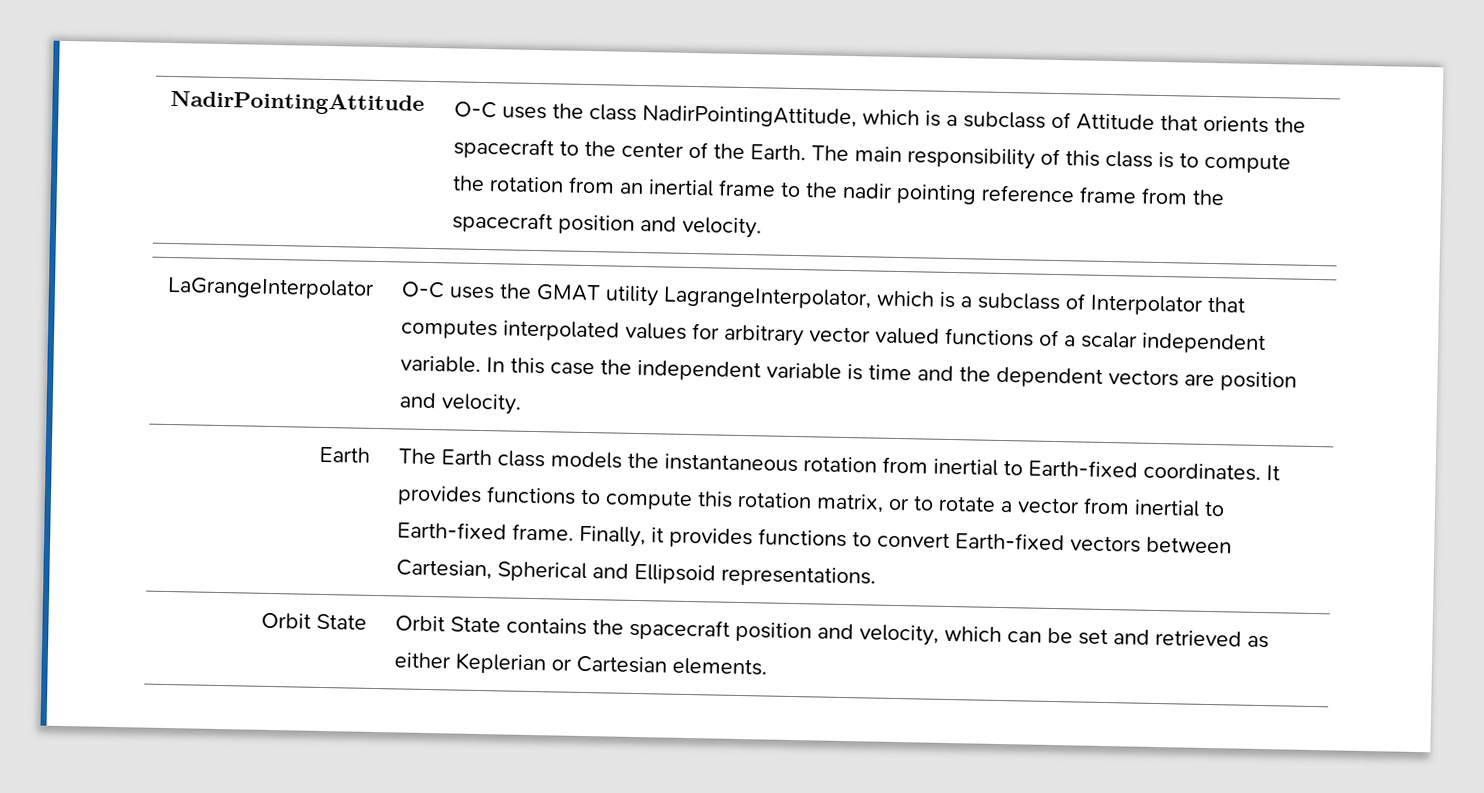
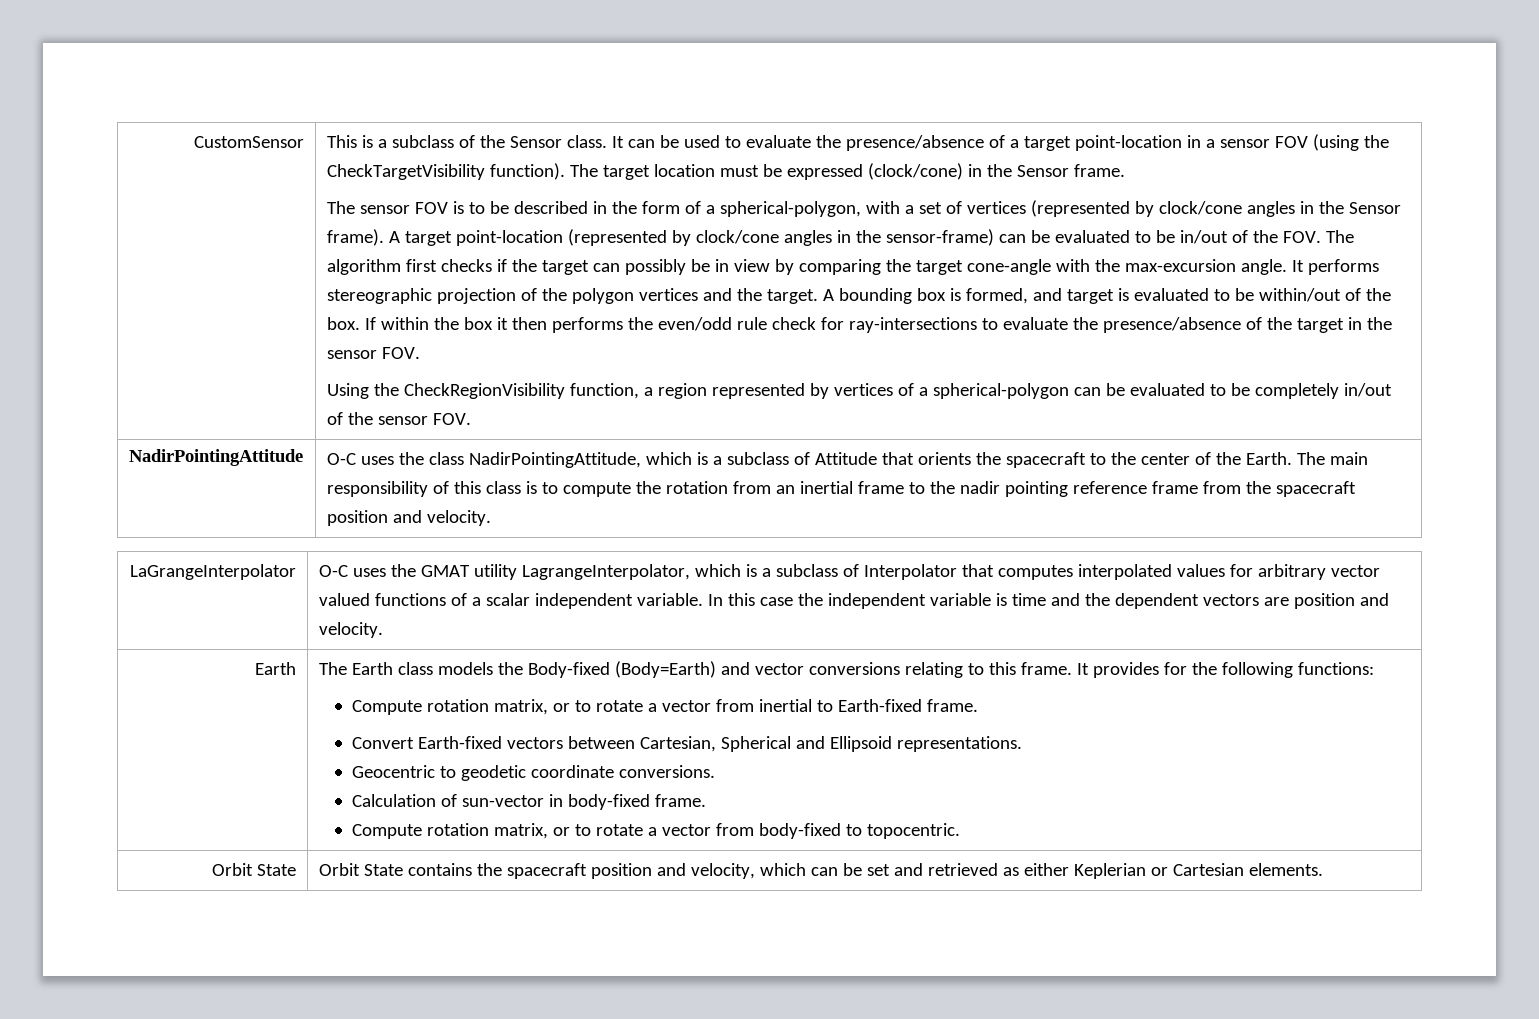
(169, 103) none -> [194,136,305,148] [326,134,1389,151] [326,163,1125,180] [326,200,1401,217] [326,229,1354,246] [326,259,1379,275] [326,288,1391,304] [326,317,1392,333] [326,347,420,359] [326,383,1392,399] [326,412,471,425] CustomSensor | This is a subclass of the Sensor class. It can be used to evaluate the presence/absence of a target point-location in a sensor FOV (using the CheckTargetVisibility function). The target location must be expressed (clock/cone) in the Sensor frame. // The sensor FOV is to be described in the form of a spherical-polygon, with a set of vertices (represented by clock/cone angles in the Sensor frame). A target point-location (represented by clock/cone angles in the sensor-frame) can be evaluated to be in/out of the FOV. The algorithm first checks if the target can possibly be in view by comparing the target cone-angle with the max-excursion angle. It performs stereographic projection of the polygon vertices and the target. A bounding box is formed, and target is evaluated to be within/out of the box. If within the box it then performs the even/odd rule check for ray-intersections to evaluate the presence/absence of the target in the sensor FOV. // Using the CheckRegionVisibility function, a region represented by vertices of a spherical-polygon can be evaluated to be completely in/out of the sensor FOV. //
[663,453,1280,481] [396,485,733,511] instantaneous rotation from inertial to Earth-fixed coordinates. It provides functions to compute this -> [527,661,1374,678] [351,700,422,715] Body-fixed (Body=Earth) and vector conversions relating to this frame. It provides for the following functions: // Compute
[578,525,950,549] Finally, it provides functions to convert -> [351,737,414,749] // Convert
(876, 576) none -> [351,765,715,781] [351,794,706,810] [351,823,960,839] // Geocentric to geodetic coordinate conversions. // Calculation of sun-vector in body-fixed frame. // Compute rotation matrix, or to rotate a vector from body-fixed to topocentric.

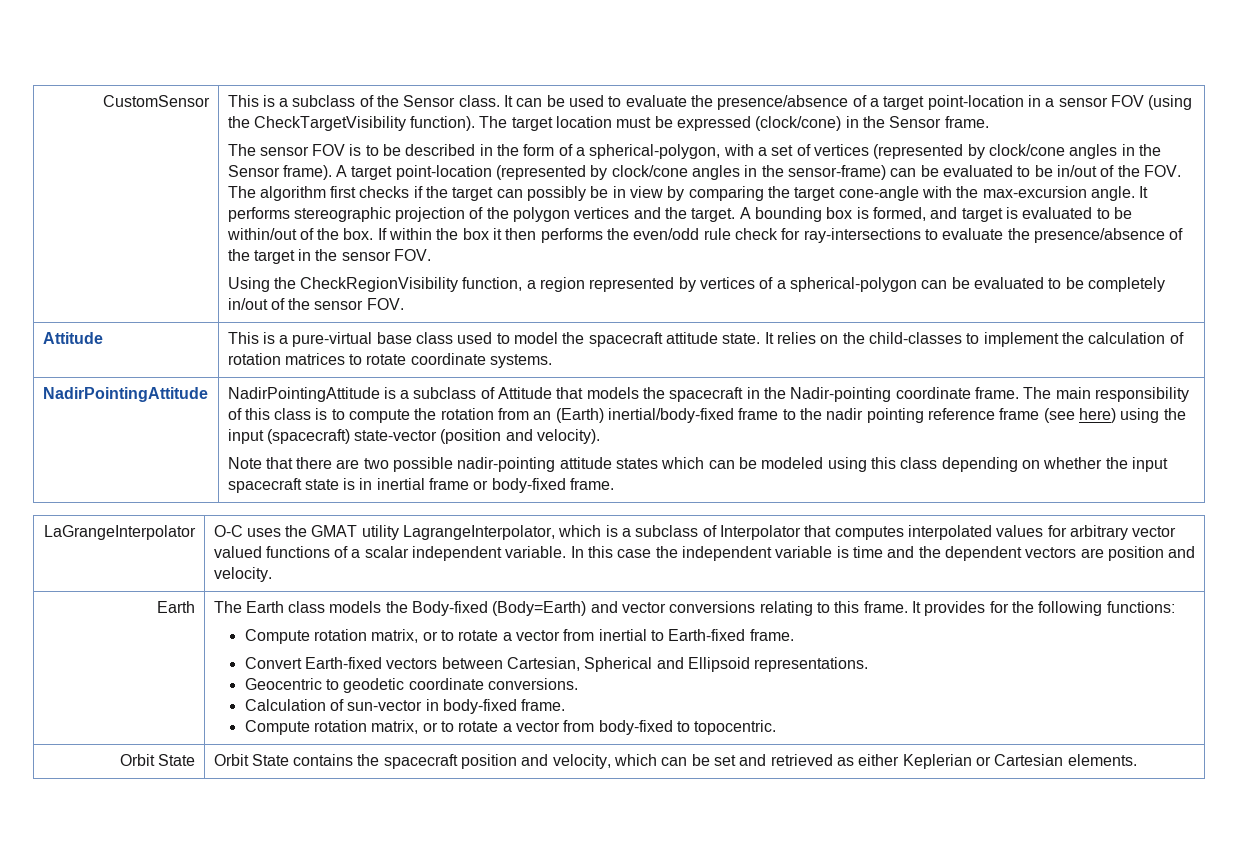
[128,449,303,466] [326,452,692,468] NadirPointingAttitude | O-C uses the class NadirPointingAttitude, which -> [42,332,103,344] [227,332,1184,347] [227,353,553,368] [42,387,208,402] [227,387,380,402] Attitude | This is a pure-virtual base class used to model the spacecraft attitude state. It relies on the child-classes to implement the calculation of rotation matrices to rotate coordinate systems. // NadirPointingAttitude | NadirPointingAttitude
[917,452,1292,468] orients the spacecraft to the center of the Earth. -> [586,387,1019,402] models the spacecraft in the Nadir-pointing coordinate frame.
[799,481,853,494] inertial -> [555,408,735,423] (Earth) inertial/body-fixed
[1202,481,1356,497] [326,510,491,526] from the spacecraft position and velocity. -> [1043,408,1186,423] [227,429,601,444] [227,457,1168,472] [227,478,615,493] (see here) using the input (spacecraft) state-vector (position and velocity). // Note that there are two possible nadir-pointing attitude states which can be modeled using this class depending on whether the input spacecraft state is in inertial frame or body-fixed frame.

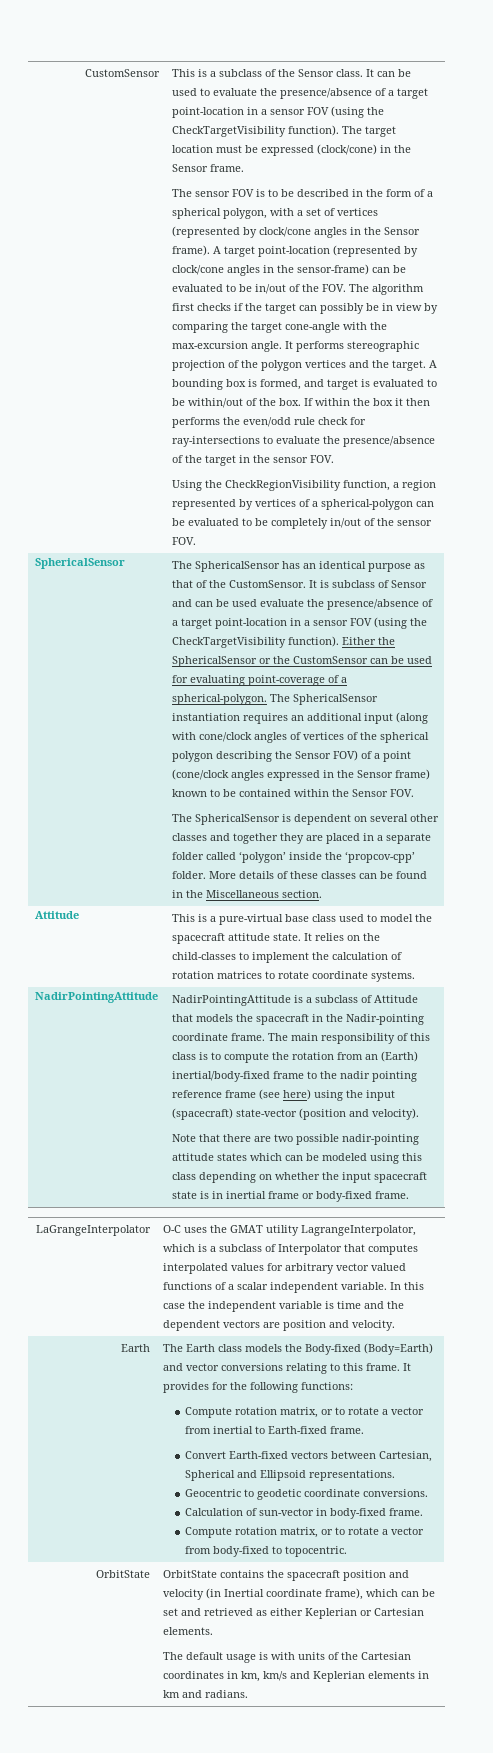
[589,144,721,159] spherical-polygon, -> [171,208,267,219] spherical polygon,
(404, 304) none -> [34,558,125,569] [171,561,425,572] [171,580,427,588] [171,599,433,610] [171,617,427,629] [171,636,395,648] [171,656,432,667] [171,675,347,686] [171,694,378,705] [171,712,428,724] [171,732,429,743] [171,750,411,762] [171,769,430,781] [171,789,414,797] [171,814,439,825] [171,833,431,844] [171,851,415,863] [171,871,427,879] [171,890,322,898] // SphericalSensor | The SphericalSensor has an identical purpose as that of the CustomSensor. It is subclass of Sensor and can be used evaluate the presence/absence of a target point-location in a sensor FOV (using the CheckTargetVisibility function). Either the SphericalSensor or the CustomSensor can be used for evaluating point-coverage of a spherical-polygon. The SphericalSensor instantiation requires an additional input (along with cone/clock angles of vertices of the spherical polygon describing the Sensor FOV) of a point (cone/clock angles expressed in the Sensor frame) known to be contained within the Sensor FOV. // The SphericalSensor is dependent on several other classes and together they are placed in a separate folder called ‘polygon’ inside the ‘propcov-cpp’ folder. More details of these classes can be found in the Miscellaneous section.
[120,754,196,766] [213,754,289,766] Orbit State | Orbit State -> [96,1570,151,1578] [162,1570,217,1578] OrbitState | OrbitState
[552,754,611,769] velocity, -> [162,1588,363,1600] velocity (in Inertial coordinate frame),
(1137, 760) none -> [162,1652,411,1663] [162,1671,429,1682] [162,1690,248,1698] // The default usage is with units of the Cartesian coordinates in km, km/s and Keplerian elements in km and radians.

